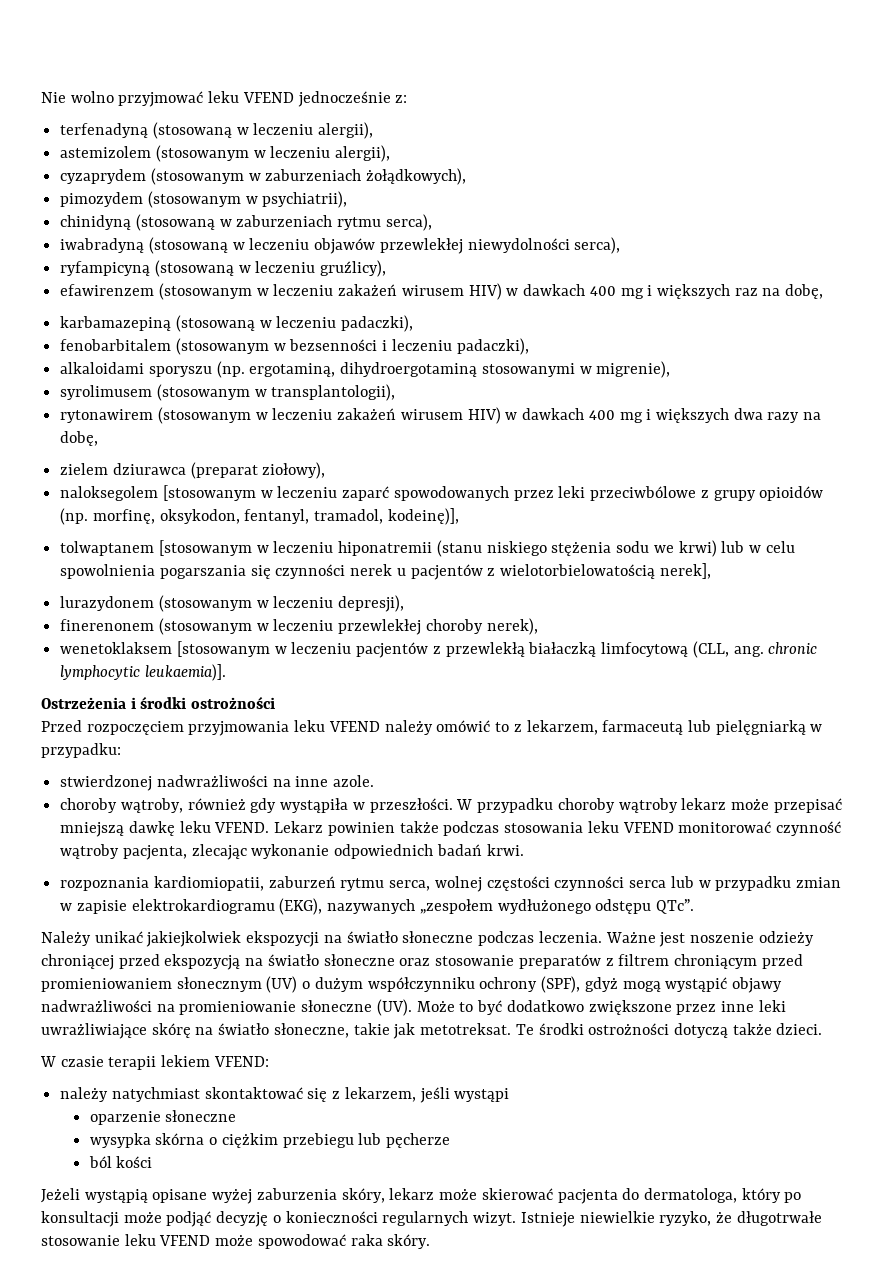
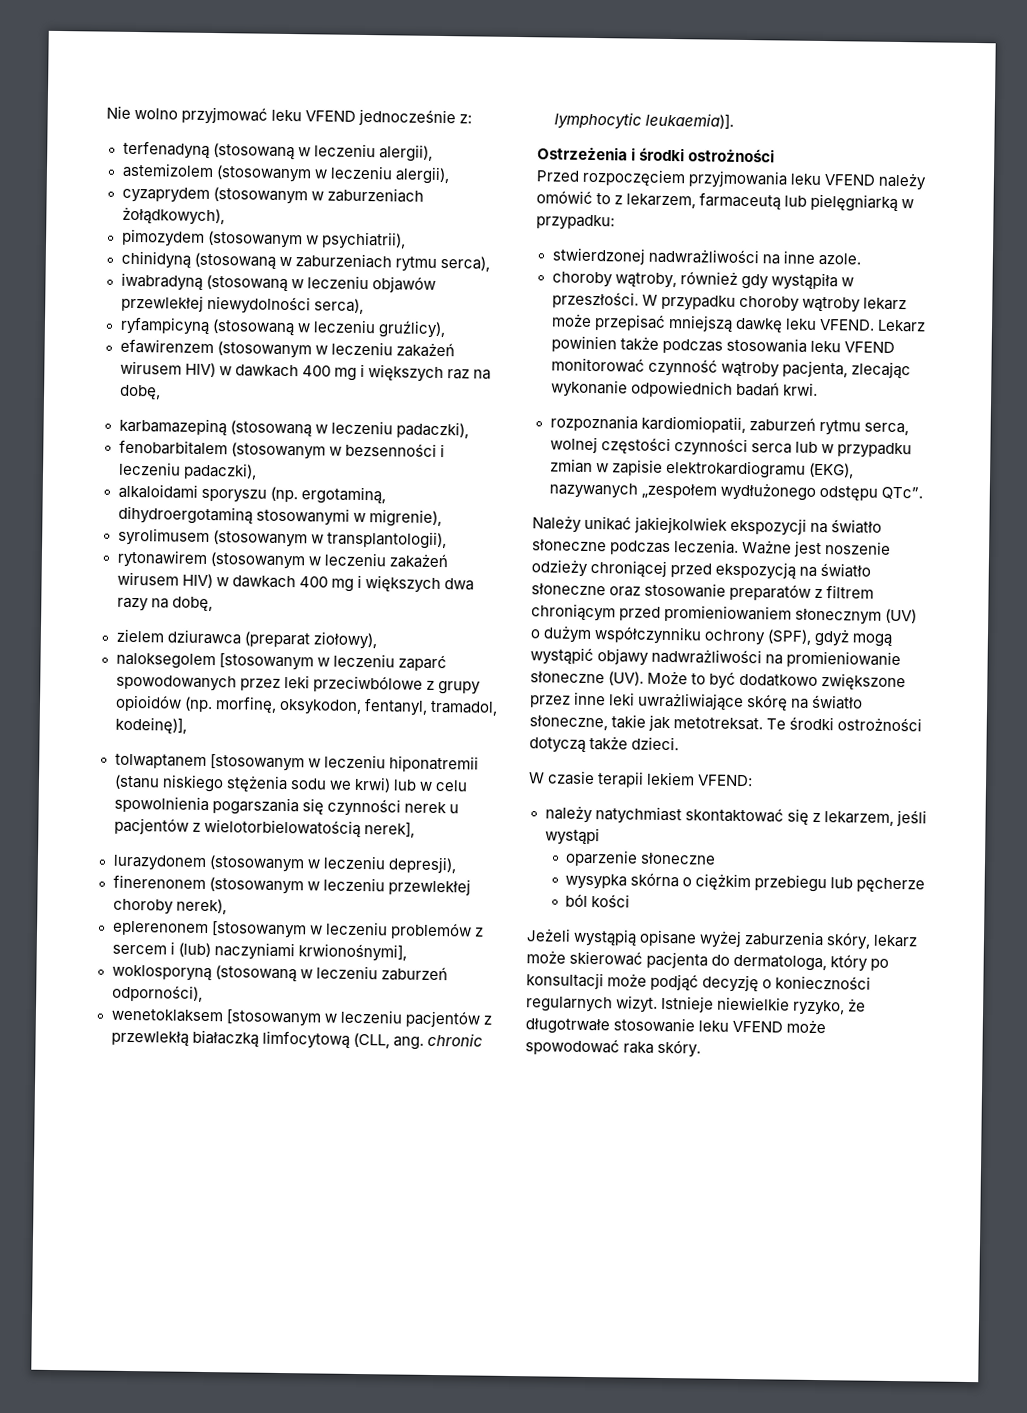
(538, 626) none -> [111,920,484,940] [111,941,407,962] [111,964,448,983] [111,984,203,1002] // eplerenonem [stosowanym w leczeniu problemów z sercem i (lub) naczyniami krwionośnymi], // woklosporyną (stosowaną w leczeniu zaburzeń odporności),

